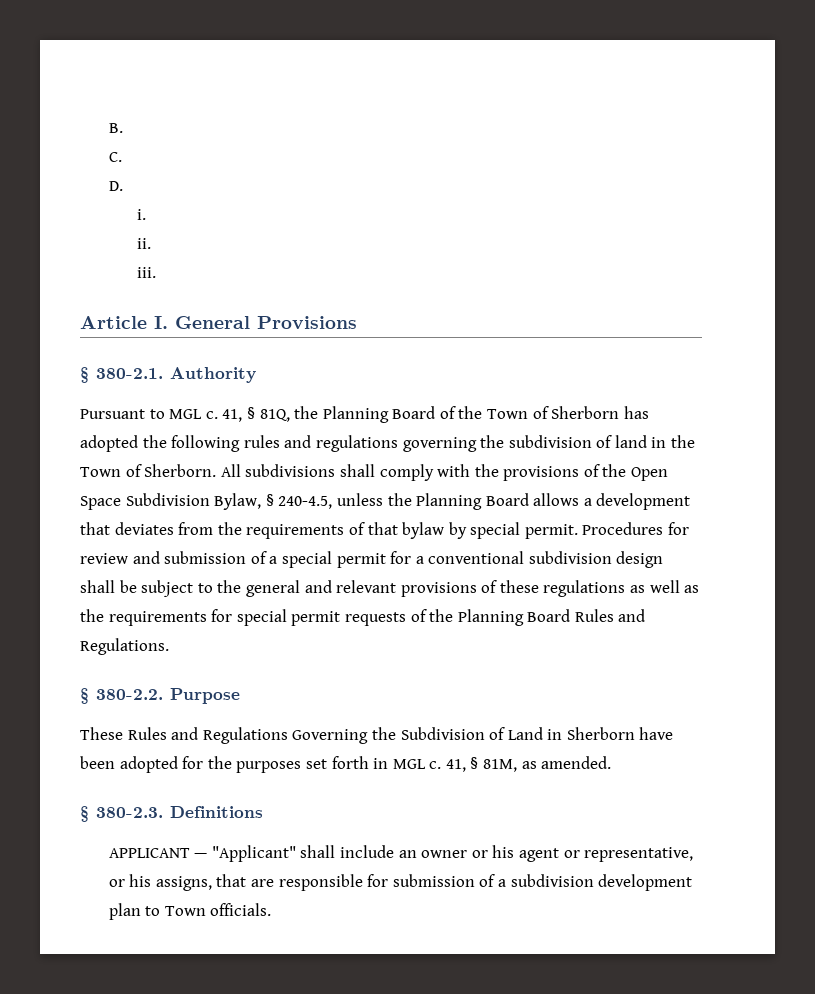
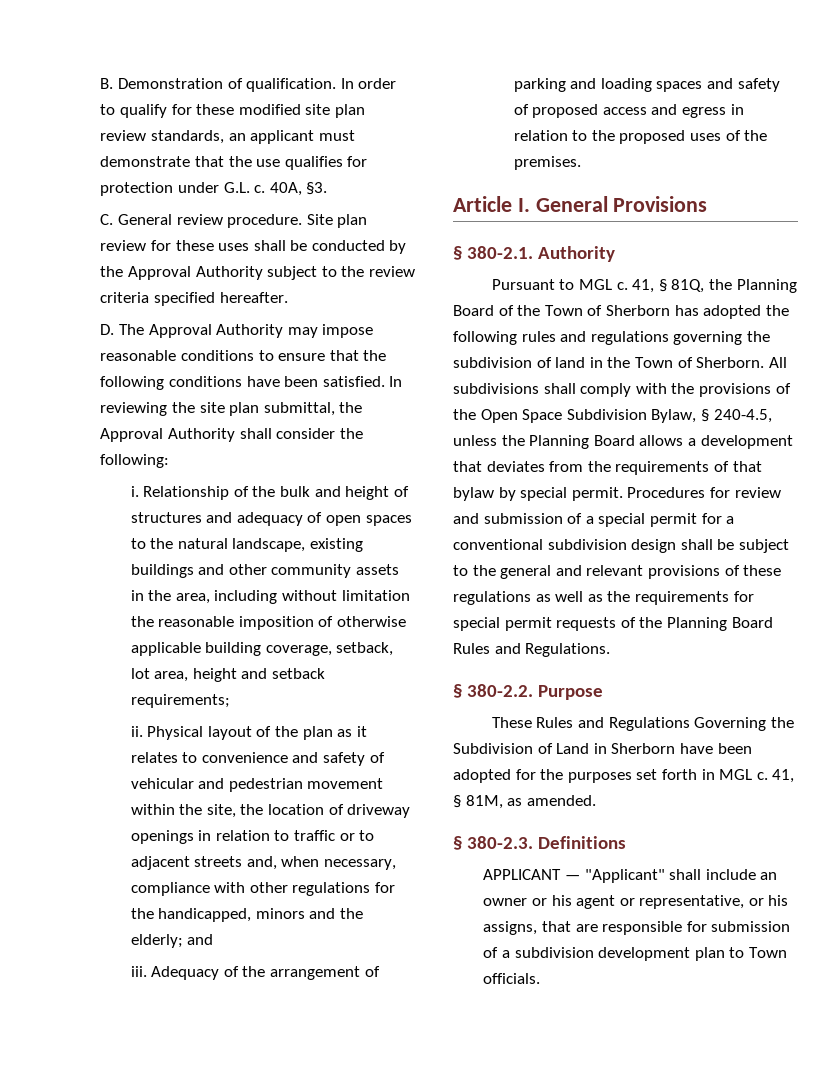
[108,152,122,162] [108,181,123,191] [137,209,147,220] [137,238,152,249] [137,267,157,278] // C. // D. // i. // ii. // iii. -> [117,78,397,92] [100,104,365,118] [100,130,355,144] [100,156,368,170] [100,182,328,196] [100,214,368,228] [100,240,407,254] [100,266,415,280] [100,292,288,306] [100,324,374,338] [100,350,387,361] [100,376,403,390] [100,402,363,416] [100,428,363,442] [100,454,170,468] [130,486,409,500] [130,512,412,526] [130,538,364,552] [130,564,400,578] [130,590,410,604] [130,616,407,630] [130,642,394,656] [130,668,326,682] [130,694,230,708] [130,726,367,740] [130,752,385,766] [130,778,384,792] [130,804,411,818] [130,830,375,844] [130,856,397,870] [130,882,396,896] [130,908,364,922] [130,934,214,948] [130,966,380,980] [513,78,780,92] [513,104,744,118] [513,130,768,144] [513,156,581,170] Demonstration of qualification. In order to qualify for these modified site plan review standards, an applicant must demonstrate that the use qualifies for protection under G.L. c. 40A, §3. // C. General review procedure. Site plan review for these uses shall be conducted by the Approval Authority subject to the review criteria specified hereafter. // D. The Approval Authority may impose reasonable conditions to ensure that the following conditions have been satisfied. In reviewing the site plan submittal, the Approval Authority shall consider the following: // i. Relationship of the bulk and height of structures and adequacy of open spaces to the natural landscape, existing buildings and other community assets in the area, including without limitation the reasonable imposition of otherwise applicable building coverage, setback, lot area, height and setback requirements; // ii. Physical layout of the plan as it relates to convenience and safety of vehicular and pedestrian movement within the site, the location of driveway openings in relation to traffic or to adjacent streets and, when necessary, compliance with other regulations for the handicapped, minors and the elderly; and // iii. Adequacy of the arrangement of parking and loading spaces and safety of proposed access and egress in relation to the proposed uses of the premises.

